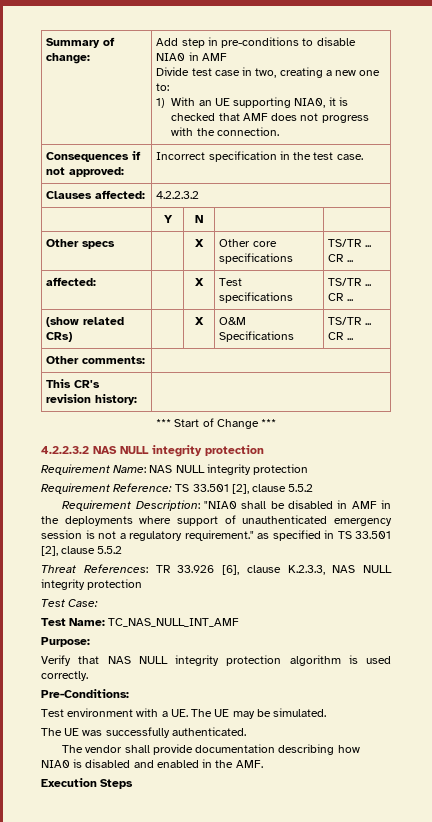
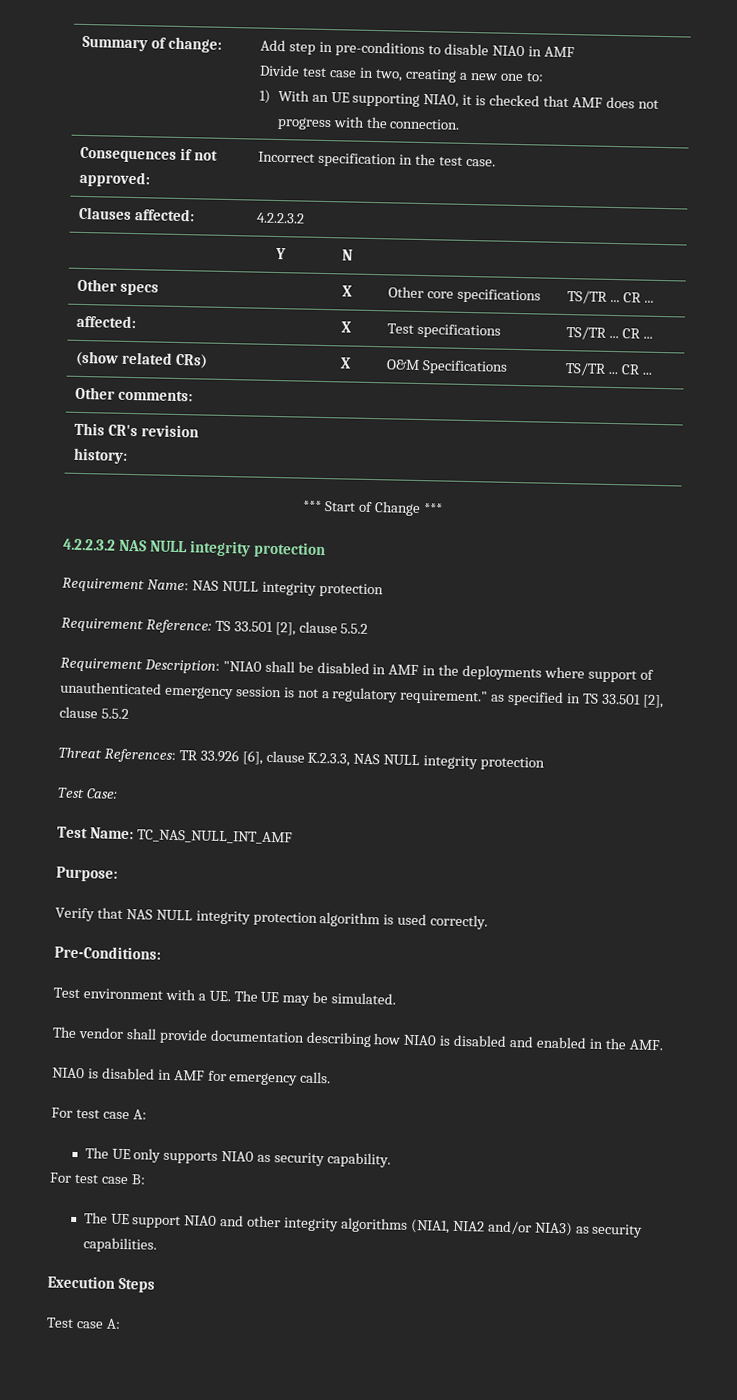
[41,727,246,738] // The UE was successfully authenticated. -> (397, 998) none
(263, 764) none -> [52,1067,332,1086] [51,1107,147,1120] [84,1147,391,1168] [49,1172,146,1185] [83,1212,644,1238] [82,1237,157,1253] // NIA0 is disabled in AMF for emergency calls. // For test case A: // The UE only supports NIA0 as security capability. // For test case B: // The UE support NIA0 and other integrity algorithms (NIA1, NIA2 and/or NIA3) as security capabilities.
(134, 784) none -> [46,1317,121,1329] // Test case A:

